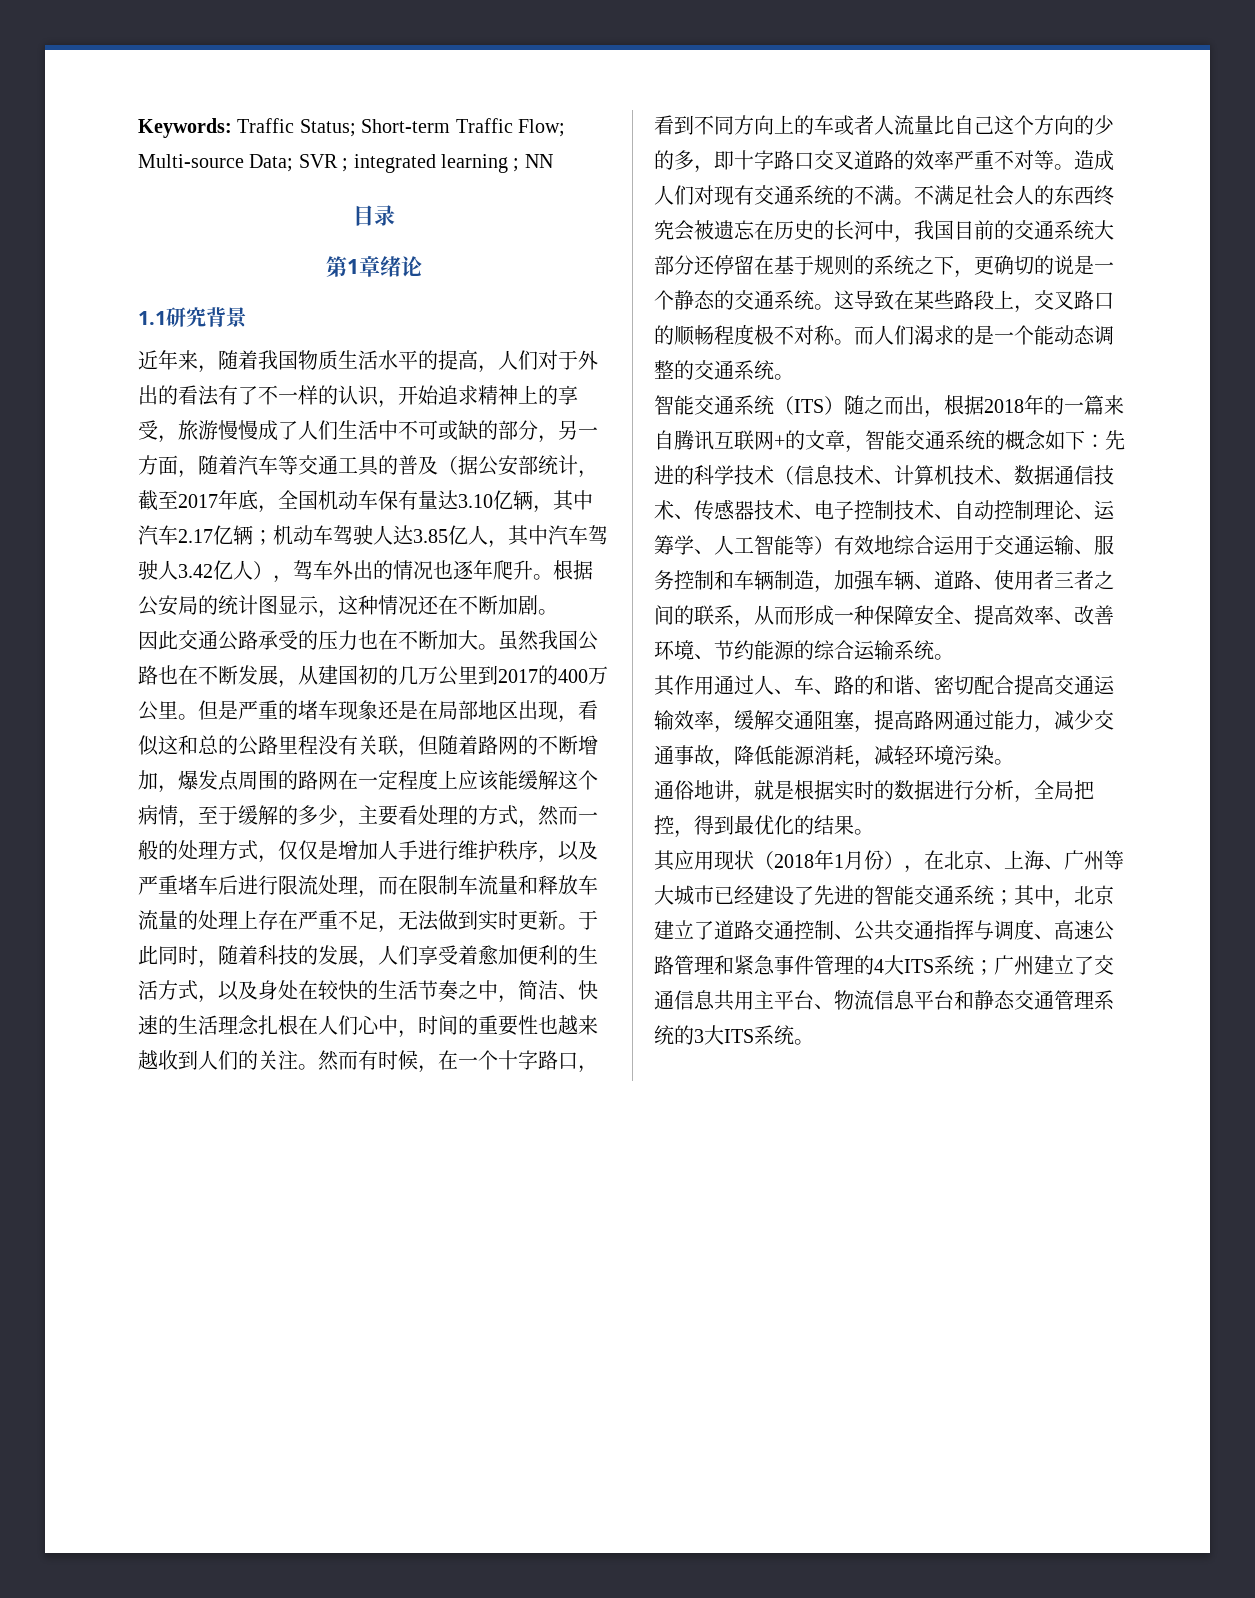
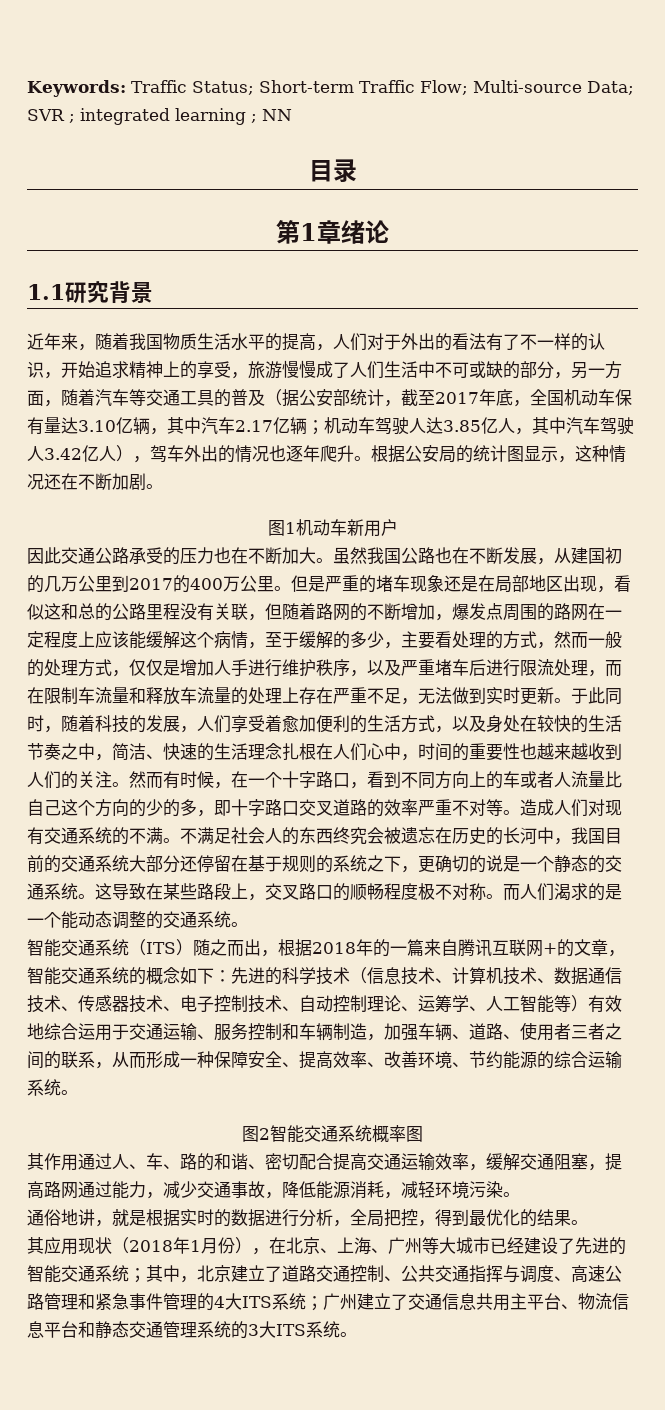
(558, 612) none -> [267,519,398,537] // 图1机动车新用户
(954, 657) none -> [242,1125,423,1143] // 图2智能交通系统概率图

